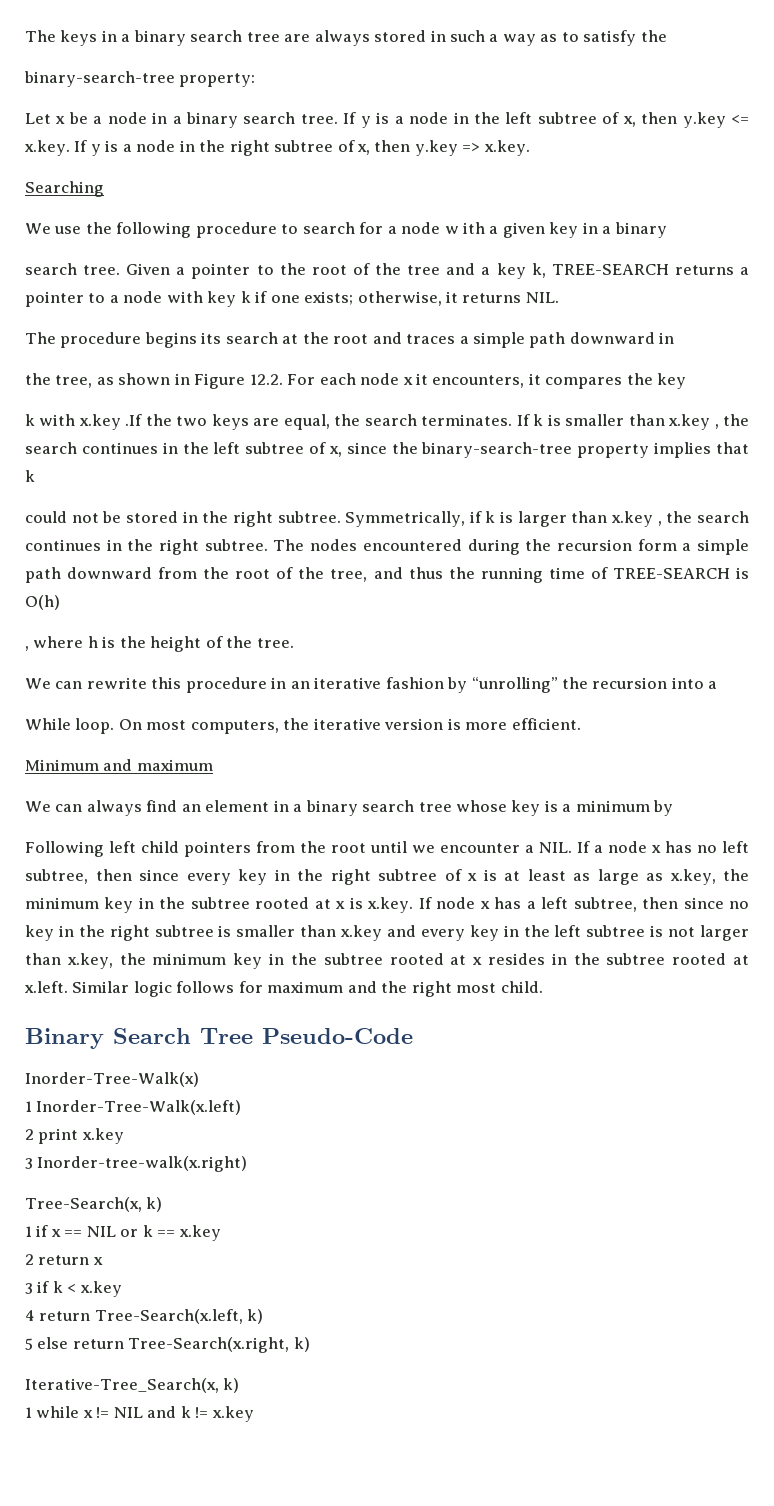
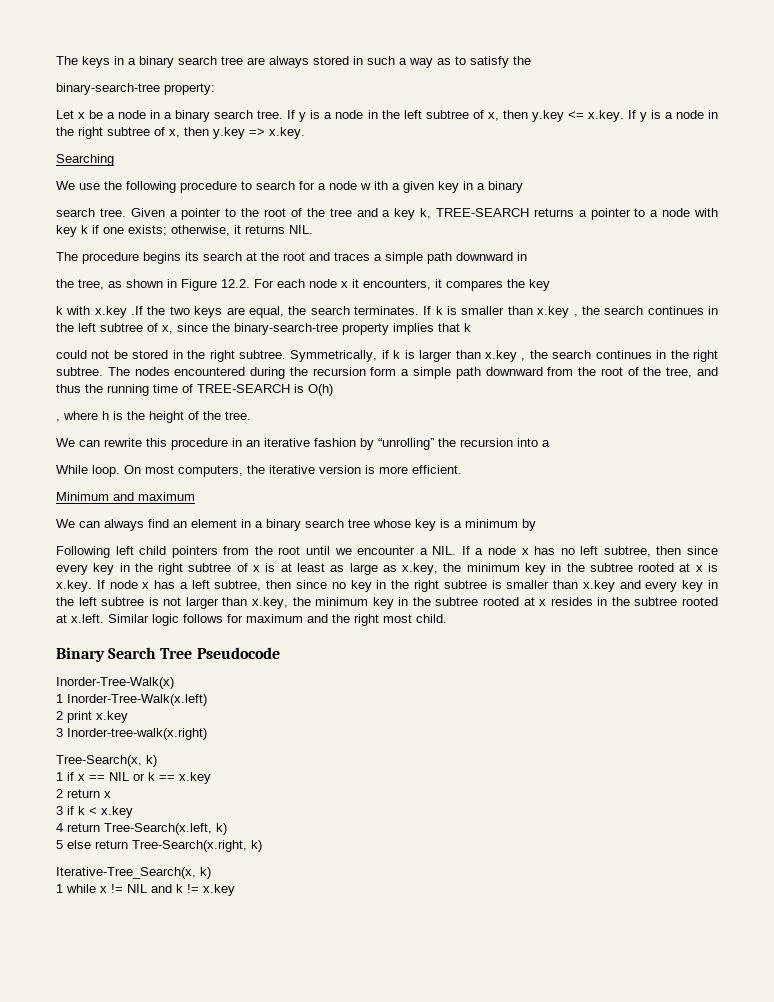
[262,1028,413,1044] Pseudo-Code -> [196,647,280,659] Pseudocode

